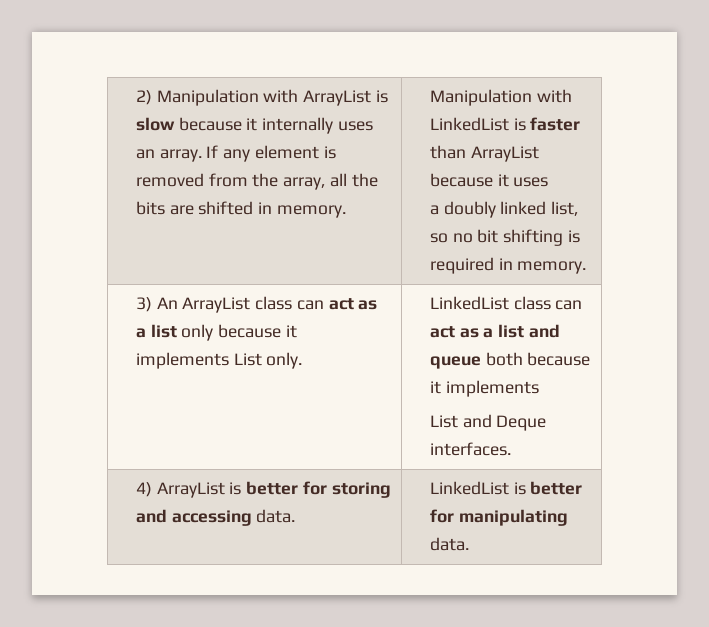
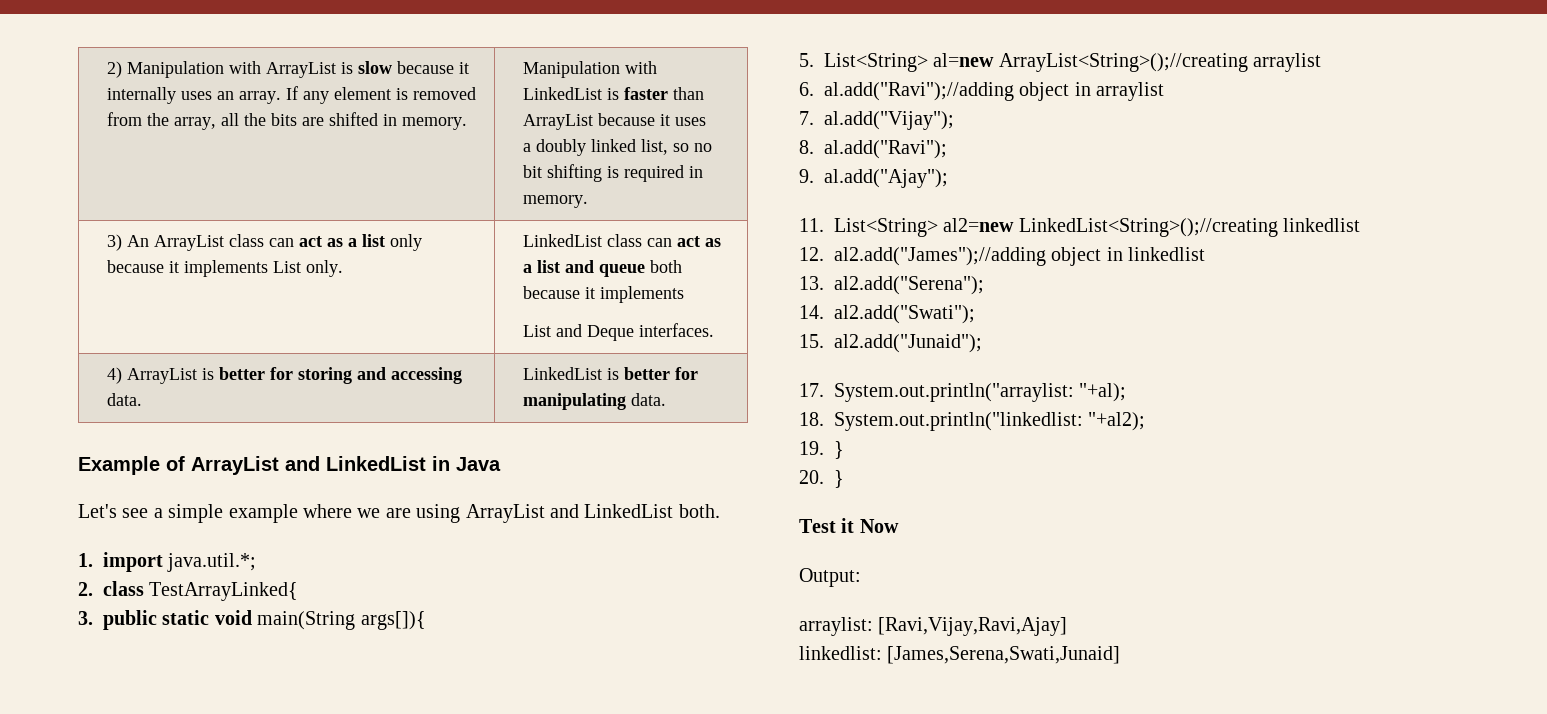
(469, 544) none -> [78,456,501,475] [78,504,720,523] [78,552,257,572] [78,581,299,601] [78,610,426,630] [799,53,1322,72] [799,82,1165,101] [799,111,954,130] [799,140,947,159] [799,169,948,188] [799,218,1361,237] [799,247,1206,266] [799,276,984,295] [799,305,975,324] [799,334,982,353] [799,383,1127,402] [799,412,1146,431] [799,441,844,459] [799,470,844,488] [799,518,899,533] [799,568,861,587] [799,617,1068,636] [799,646,1121,664] // Example of ArrayList and LinkedList in Java // Let's see a simple example where we are using ArrayList and LinkedList both. // 1. import java.util.*; // 2. class TestArrayLinked{ // 3. public static void main(String args[]){ // 5. List<String> al=new ArrayList<String>();//creating arraylist // 6. al.add("Ravi");//adding object in arraylist // 7. al.add("Vijay"); // 8. al.add("Ravi"); // 9. al.add("Ajay"); // 11. List<String> al2=new LinkedList<String>();//creating linkedlist // 12. al2.add("James");//adding object in linkedlist // 13. al2.add("Serena"); // 14. al2.add("Swati"); // 15. al2.add("Junaid"); // 17. System.out.println("arraylist: "+al); // 18. System.out.println("linkedlist: "+al2); // 19. } // 20. } // Test it Now // Output: // arraylist: [Ravi,Vijay,Ravi,Ajay] // linkedlist: [James,Serena,Swati,Junaid]

